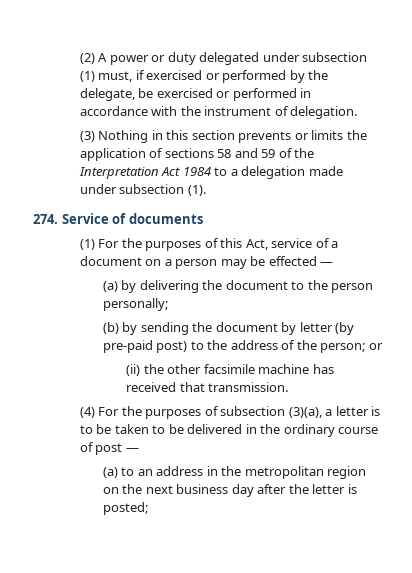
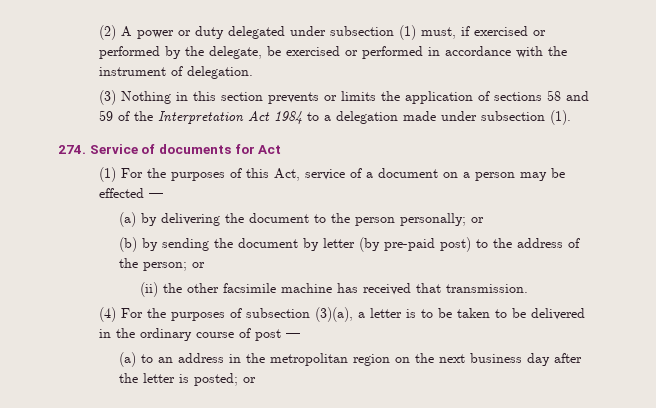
(203, 218) none -> [234,144,282,154] for Act
(168, 304) none -> [471,217,485,223] or
(148, 508) none -> [243,377,257,383] or

